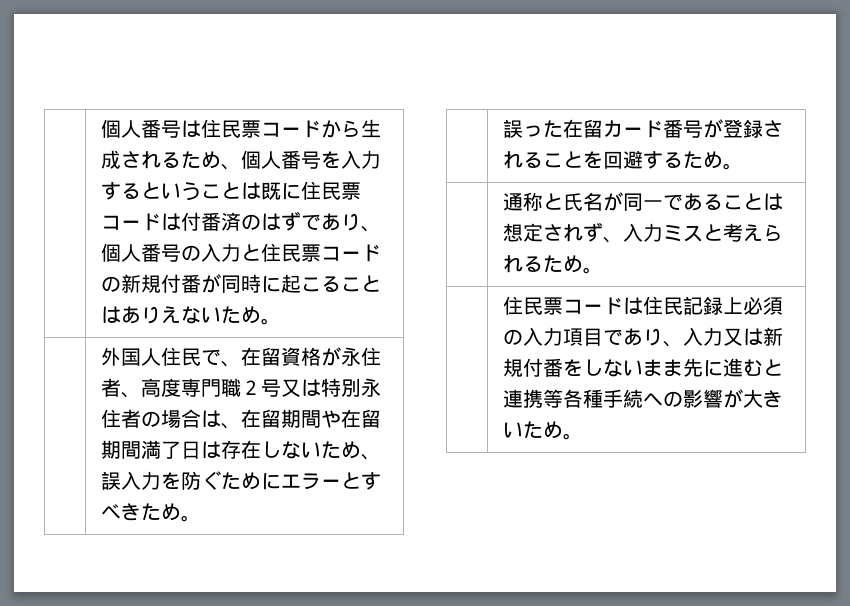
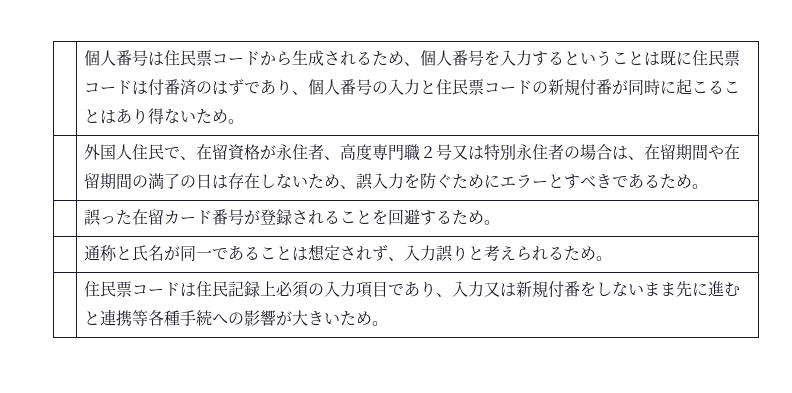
[160,306,181,324] え -> [147,108,164,124] 得
[140,440,181,459] 満了 -> [131,173,196,189] の満了の
(141, 512) none -> [611,174,660,189] である
[662,224,703,242] ミス -> [435,245,468,262] 誤り

